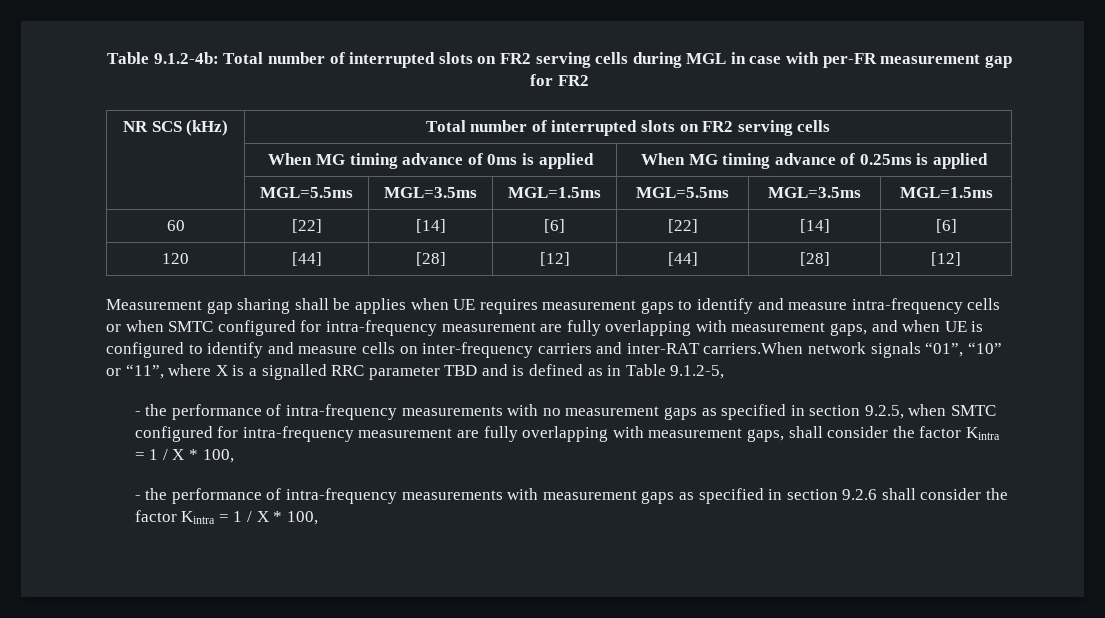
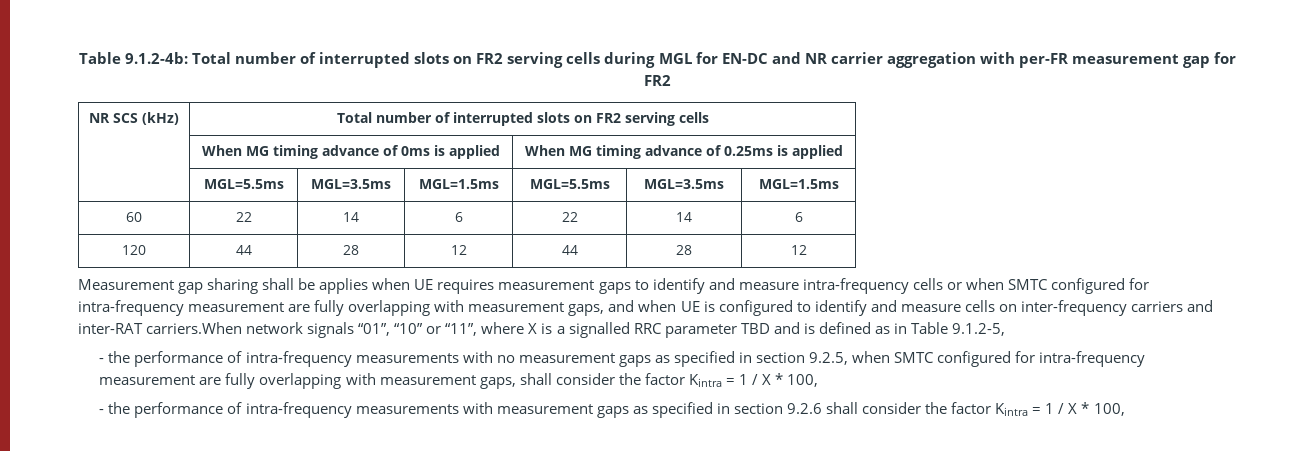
[730,52,782,64] in case -> [695,52,976,68] for EN-DC and NR carrier aggregation
[291,219,322,233] [415,219,446,233] [544,219,565,233] [667,219,698,233] [799,219,830,233] [935,219,957,233] [162,253,189,264] [291,252,322,266] [415,252,446,266] [539,252,570,266] [667,252,698,266] [799,252,830,266] [931,252,961,266] [22] | [14] | [6] | [22] | [14] | [6] // 120 | [44] | [28] | [12] | [44] | [28] | [12] -> [235,212,252,222] [343,212,359,222] [454,212,463,222] [561,212,578,222] [676,212,692,222] [794,212,803,222] [122,245,146,255] [235,245,252,255] [343,245,359,255] [450,245,467,255] [561,245,578,255] [676,245,692,255] [790,245,807,255] 22 | 14 | 6 | 22 | 14 | 6 // 120 | 44 | 28 | 12 | 44 | 28 | 12

